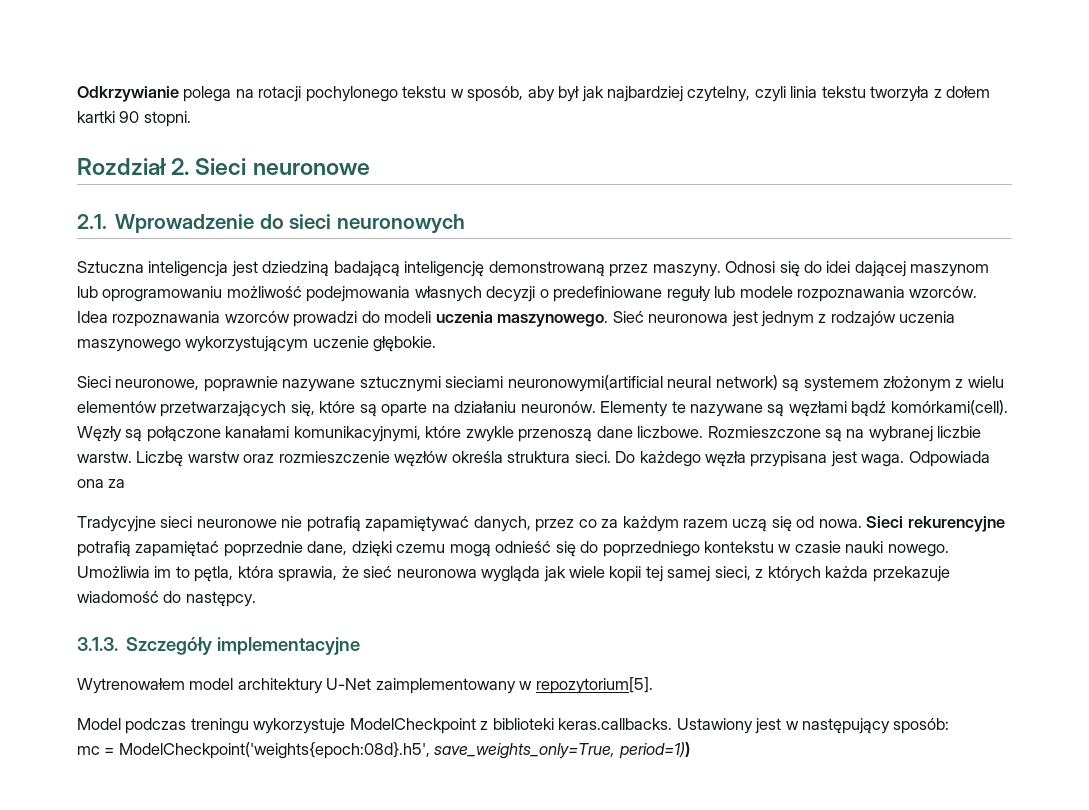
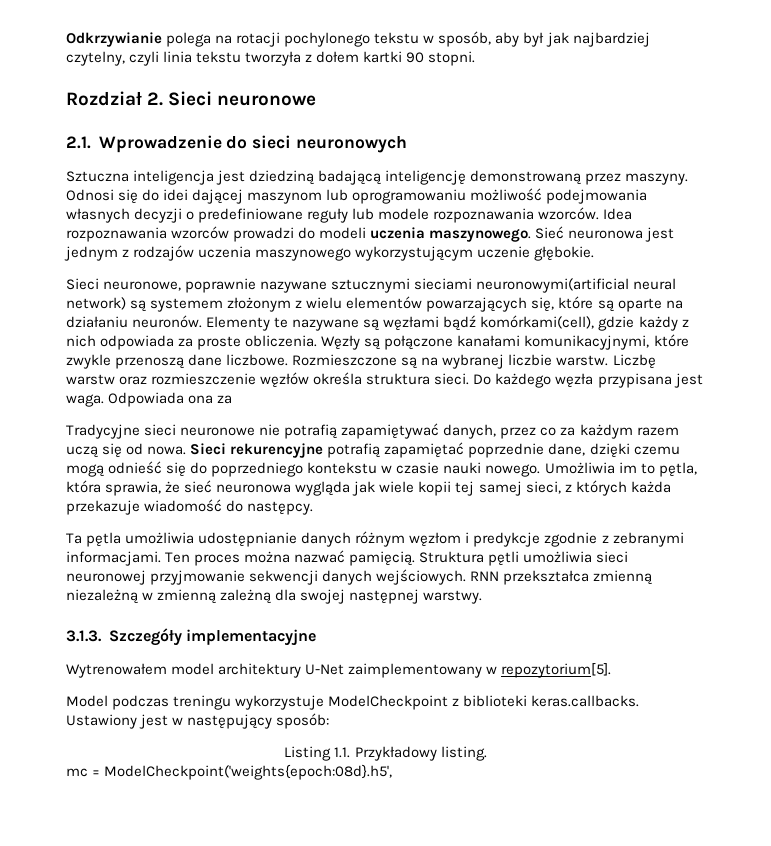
[160,401,287,417] przetwarzających -> [426,297,528,312] powarzających
[890,400,1008,415] komórkami(cell). -> [480,315,689,331] [66,335,318,350] komórkami(cell), gdzie każdy z nich odpowiada za proste obliczenia.
(256, 599) none -> [66,531,684,547] [66,550,629,566] [66,569,653,585] [66,589,483,604] // Ta pętla umożliwia udostępnianie danych różnym węzłom i predykcje zgodnie z zebranymi informacjami. Ten proces można nazwać pamięcią. Struktura pętli umożliwia sieci neuronowej przyjmowanie sekwencji danych wejściowych. RNN przekształca zmienną niezależną w zmienną zależną dla swojej następnej warstwy.
(950, 726) none -> [284,746,487,761] // Listing 1.1. Przykładowy listing.
[434,742,690,759] save_weights_only=True, period=1)) -> (393, 772) none

